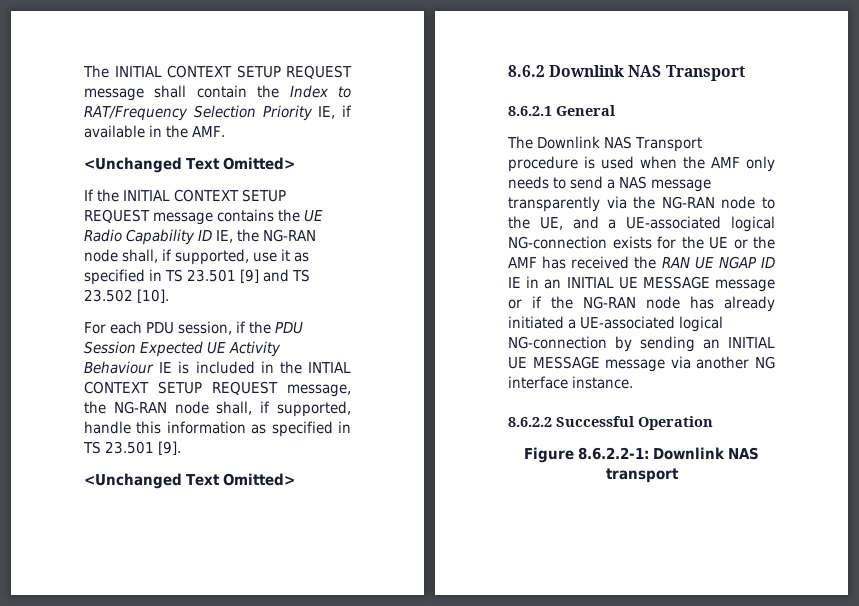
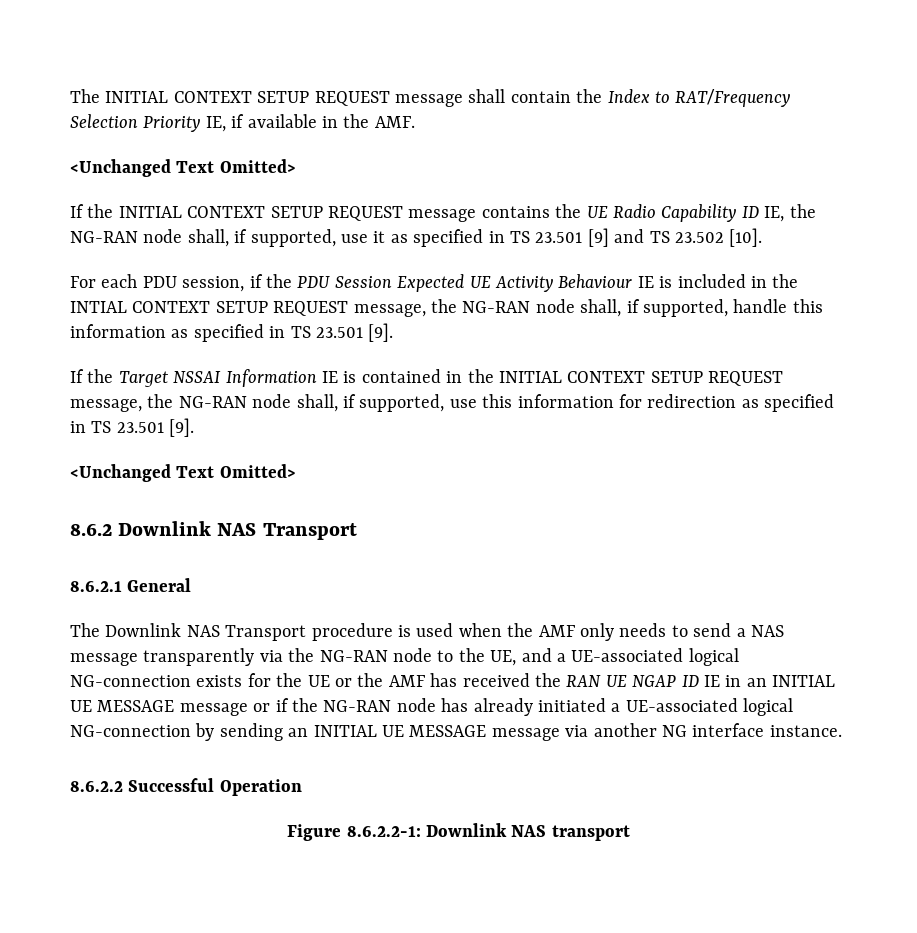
(181, 448) none -> [70,369,784,387] [70,394,835,412] [70,418,195,437] // If the Target NSSAI Information IE is contained in the INITIAL CONTEXT SETUP REQUEST message, the NG-RAN node shall, if supported, use this information for redirection as specified in TS 23.501 [9].

